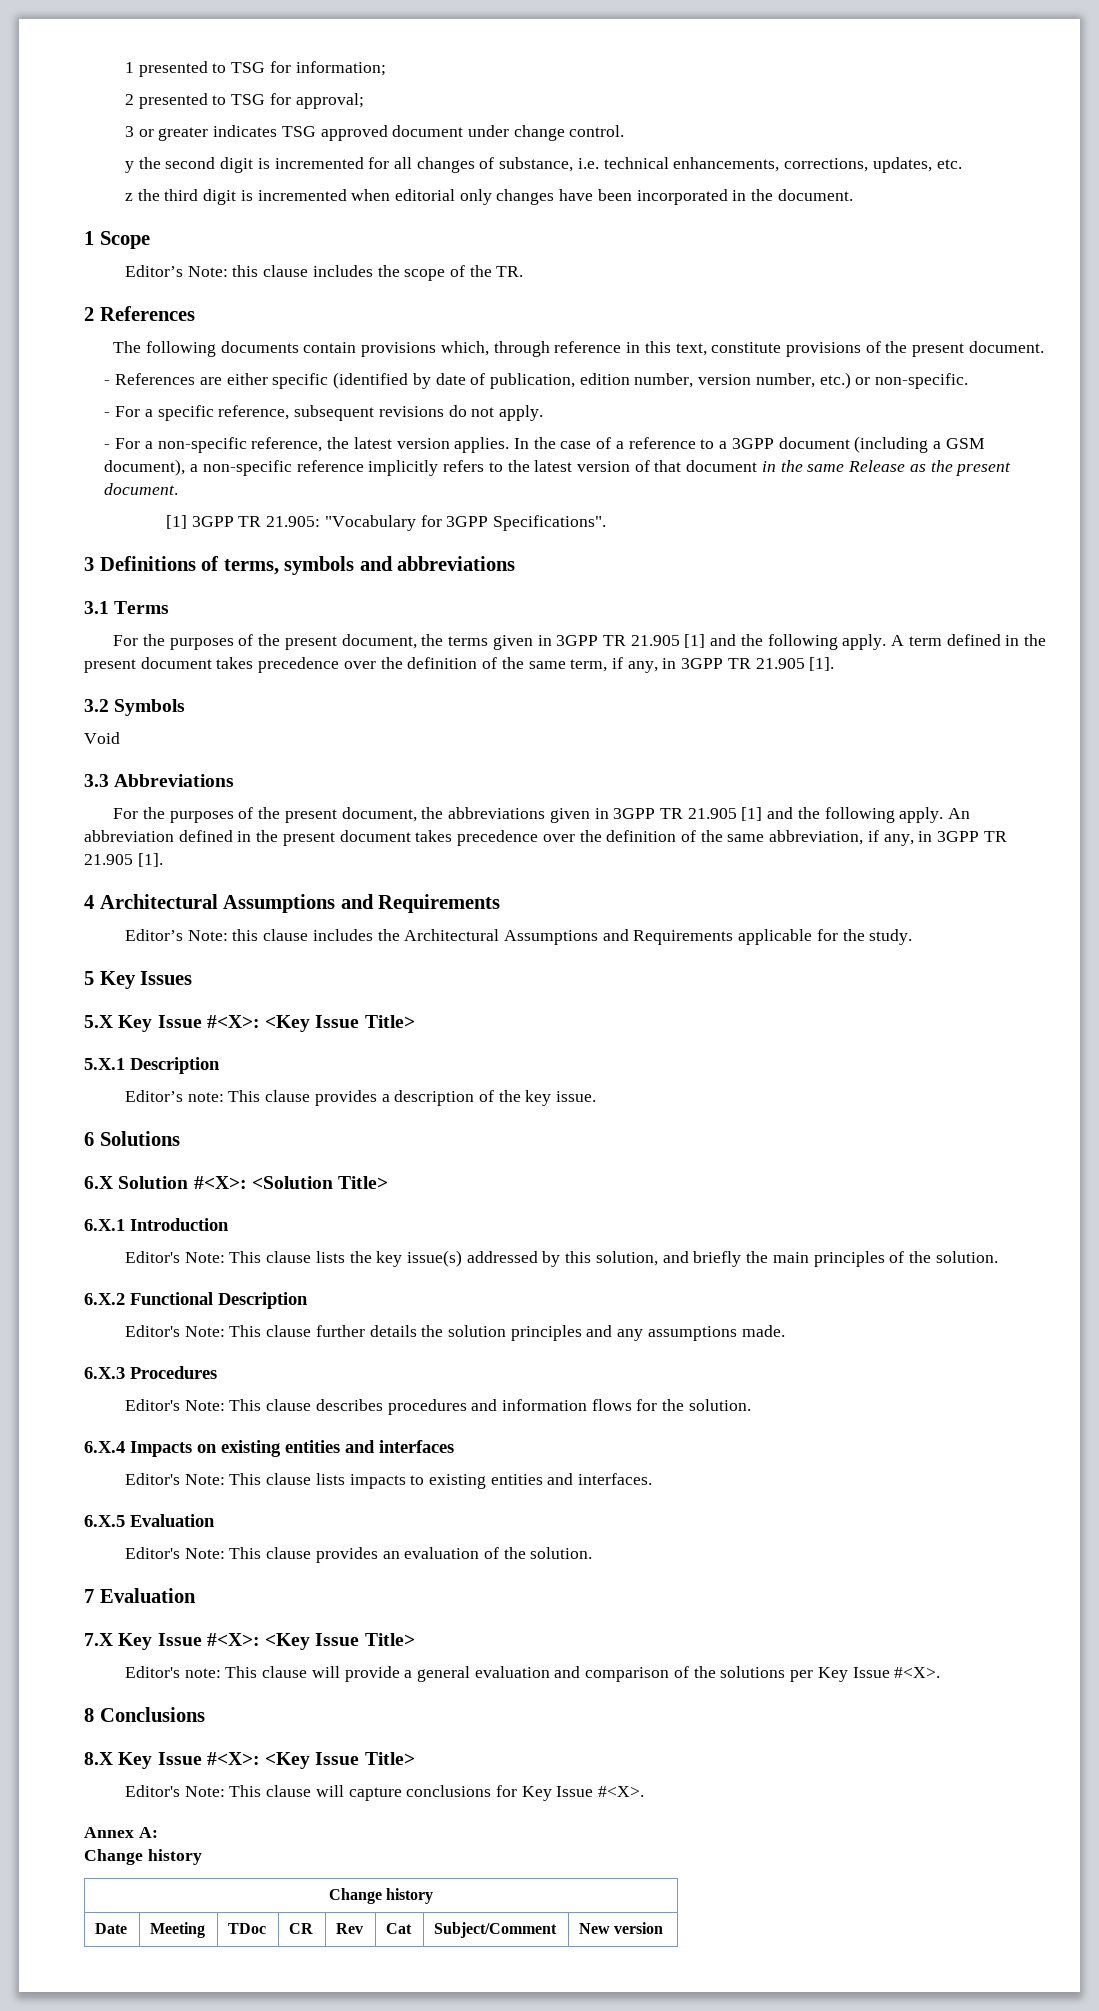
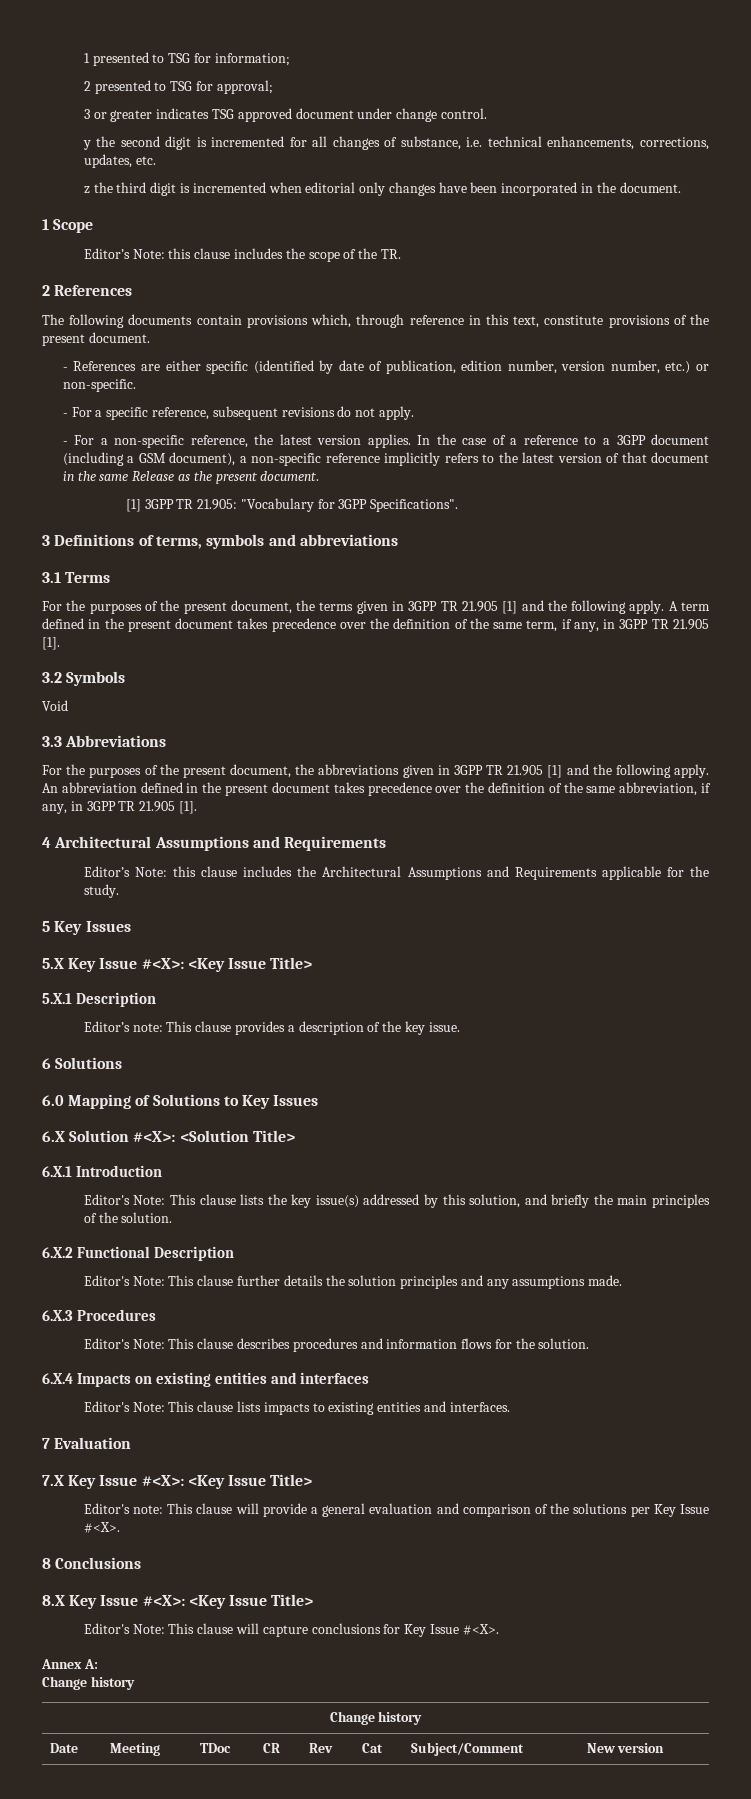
(180, 1138) none -> [42,1094,319,1109] // 6.0 Mapping of Solutions to Key Issues
[84,1514,215,1527] [124,1547,593,1563] // 6.X.5 Evaluation // Editor's Note: This clause provides an evaluation of the solution. -> (510, 1407) none

